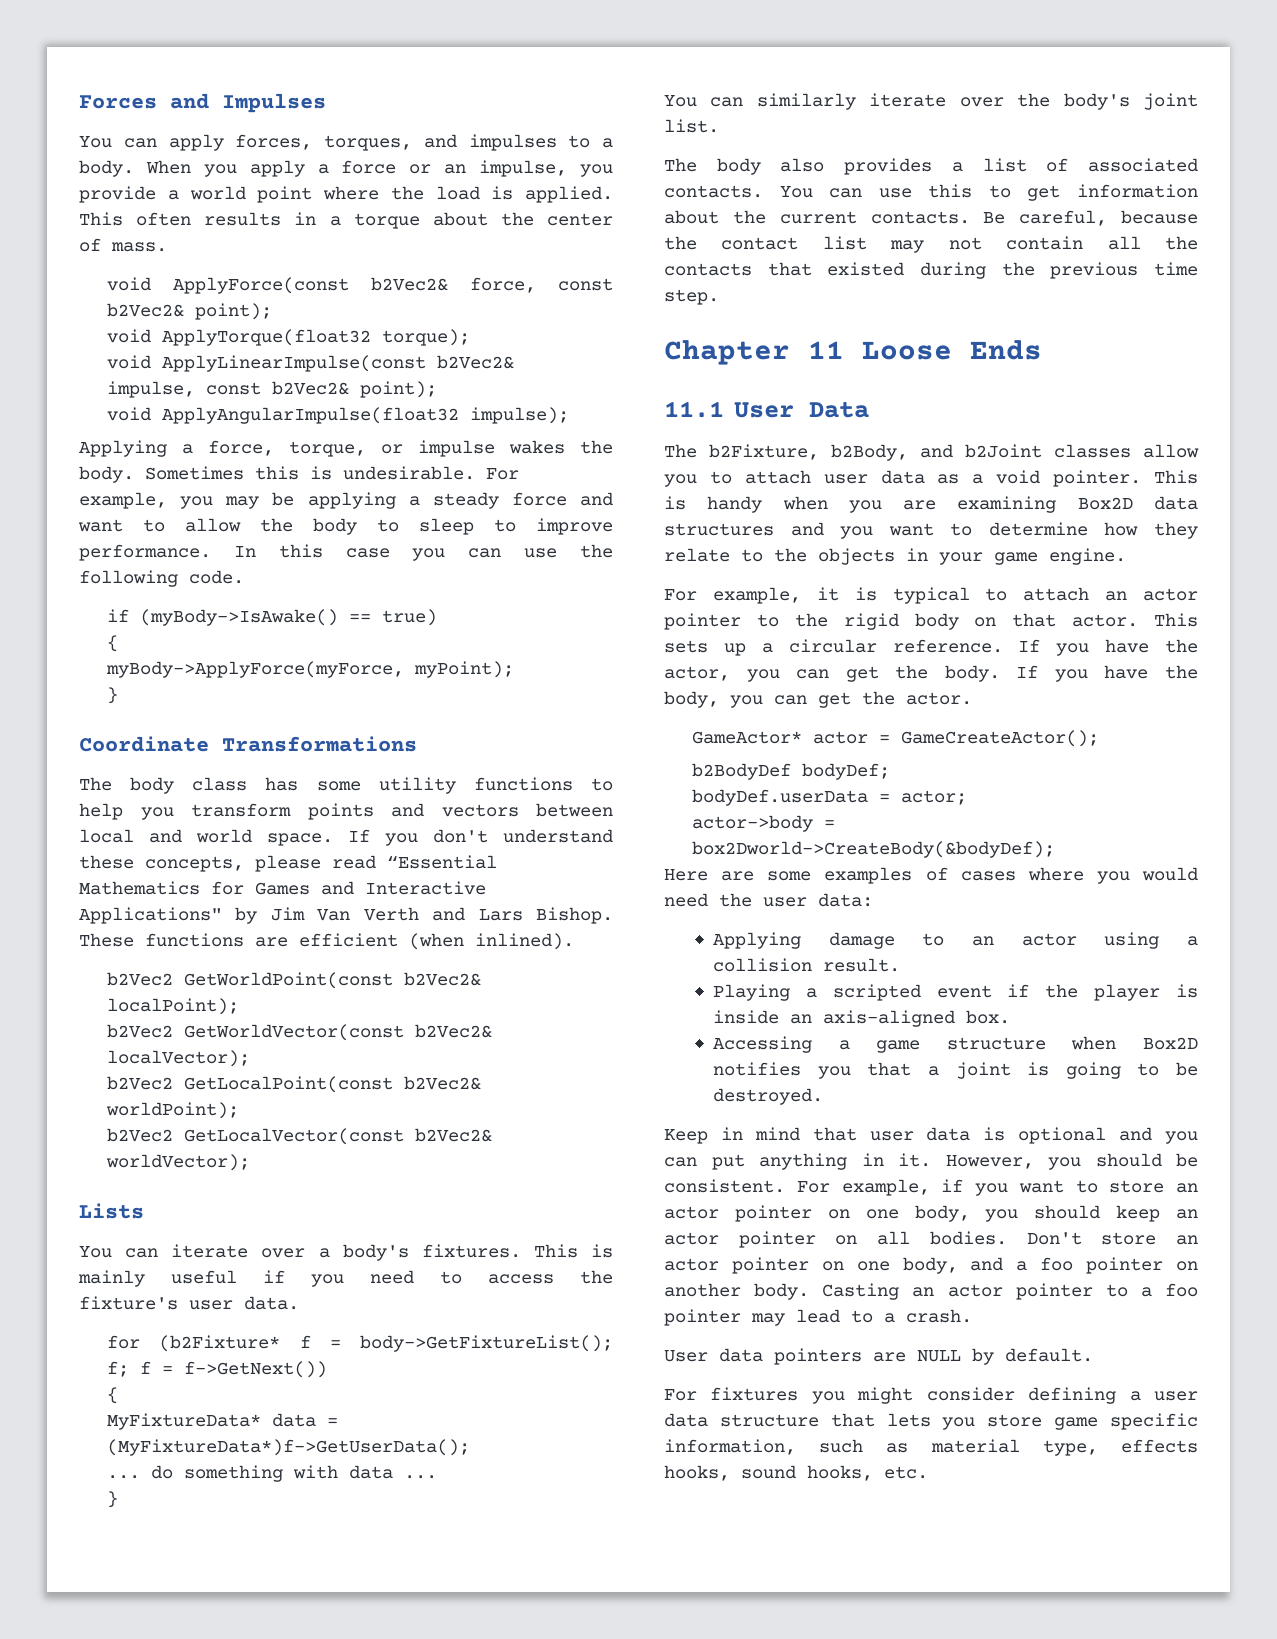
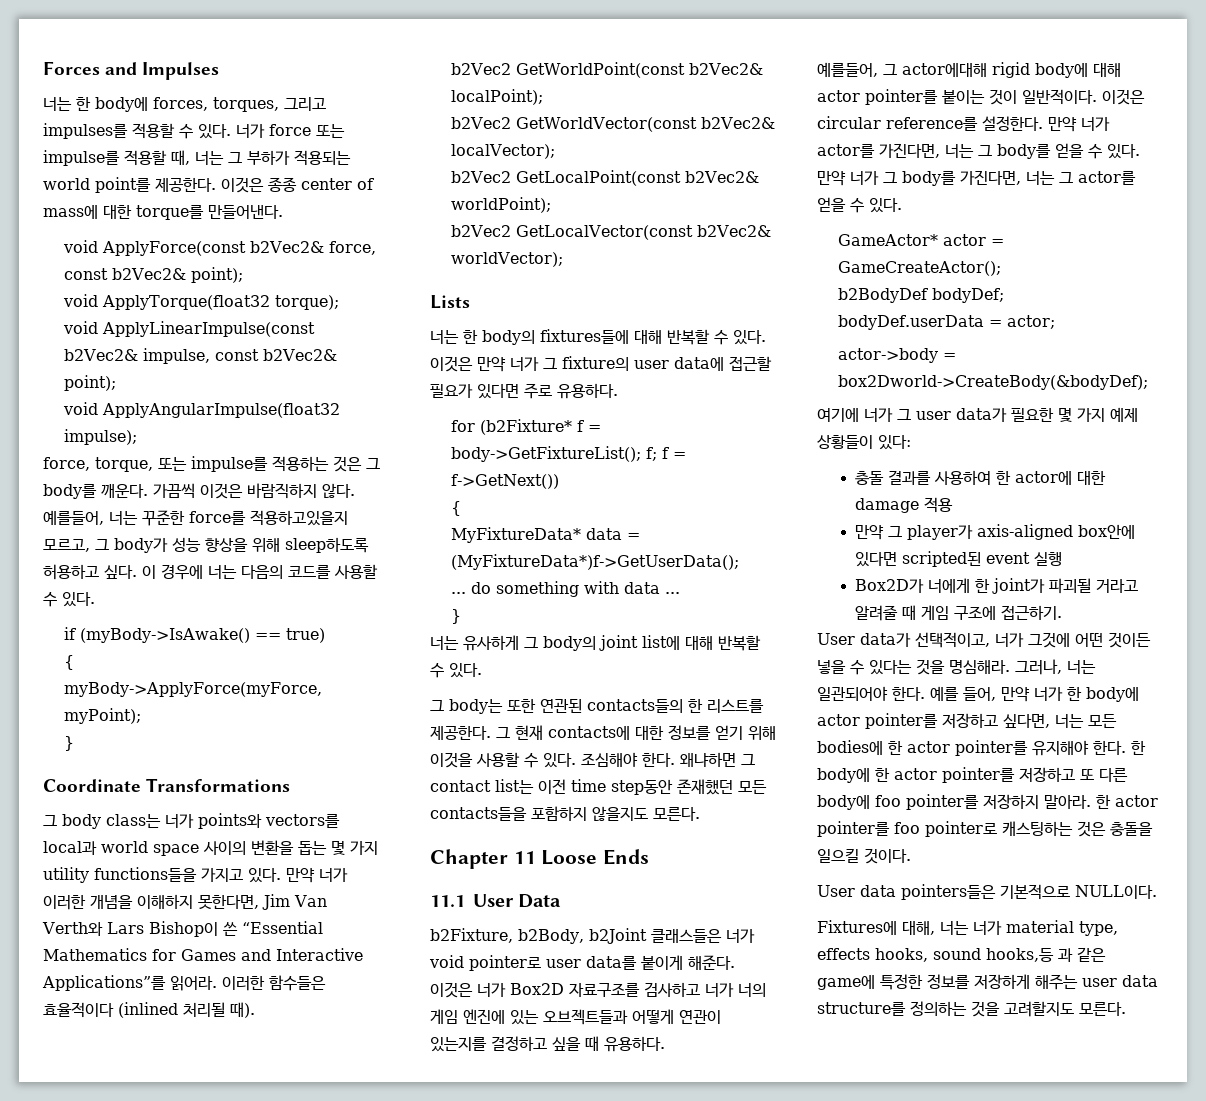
[79,134,613,151] [79,160,614,177] [79,186,613,203] [79,212,613,229] [79,238,167,252] You can apply forces, torques, and impulses to a body. When you apply a force or an impulse, you provide a world point where the load is applied. This often results in a torque about the center of mass. -> [43,96,326,112] [43,123,345,139] [43,150,351,166] [43,177,374,193] [43,204,283,220] 너는 한 body에 forces, torques, 그리고 impulses를 적용할 수 있다. 너가 force 또는 impulse를 적용할 때, 너는 그 부하가 적용되는 world point를 제공한다. 이것은 종종 center of mass에 대한 torque를 만들어낸다.
[79,440,613,457] [79,466,519,483] [79,492,613,509] [78,518,613,535] [79,544,613,561] [79,570,244,587] Applying a force, torque, or impulse wakes the body. Sometimes this is undesirable. For example, you may be applying a steady force and want to allow the body to sleep to improve performance. In this case you can use the following code. -> [43,456,380,472] [43,483,355,499] [43,510,348,526] [43,537,369,553] [43,564,378,580] [43,592,95,607] force, torque, 또는 impulse를 적용하는 것은 그 body를 깨운다. 가끔씩 이것은 바람직하지 않다. 예를들어, 너는 꾸준한 force를 적용하고있을지 모르고, 그 body가 성능 향상을 위해 sleep하도록 허용하고 싶다. 이 경우에 너는 다음의 코드를 사용할 수 있다.
[79,777,613,794] [79,803,613,820] [79,829,613,846] [79,855,376,872] The body class has some utility functions to help you transform points and vectors between local and world space. If you don't understand these concepts, please read -> [43,813,340,829] [43,840,378,856] [43,867,348,883] [43,894,327,910] [42,921,238,937] 그 body class는 너가 points와 vectors를 local과 world space 사이의 변환을 돕는 몇 가지 utility functions들을 가지고 있다. 만약 너가 이러한 개념을 이해하지 못한다면, Jim Van Verth와 Lars Bishop이 쓴
[79,907,613,924] [79,933,574,950] Applications" by Jim Van Verth and Lars Bishop. These functions are efficient (when inlined). -> [42,975,326,991] [43,1002,255,1018] Applications”를 읽어라. 이러한 함수들은 효율적이다 (inlined 처리될 때).
[79,1244,613,1261] [78,1270,613,1287] [79,1296,299,1310] You can iterate over a body's fixtures. This is mainly useful if you need to access the fixture's user data. -> [430,329,766,345] [430,356,772,372] [430,383,618,399] 너는 한 body의 fixtures들에 대해 반복할 수 있다. 이것은 만약 너가 그 fixture의 user data에 접근할 필요가 있다면 주로 유용하다.
[664,93,1198,110] [664,119,719,133] [664,158,1198,175] [664,184,1198,201] [664,210,1198,226] [664,236,1198,253] [664,262,1198,279] [664,289,719,305] You can similarly iterate over the body's joint list. // The body also provides a list of associated contacts. You can use this to get information about the current contacts. Be careful, because the contact list may not contain all the contacts that existed during the previous time step. -> [430,635,761,651] [430,663,482,678] [430,698,764,714] [430,725,776,740] [430,752,755,768] [430,779,767,795] [430,806,700,821] 너는 유사하게 그 body의 joint list에 대해 반복할 수 있다. // 그 body는 또한 연관된 contacts들의 한 리스트를 제공한다. 그 현재 contacts에 대한 정보를 얻기 위해 이것을 사용할 수 있다. 조심해야 한다. 왜냐하면 그 contact list는 이전 time step동안 존재했던 모든 contacts들을 포함하지 않을지도 모른다.
[664,444,697,458] The -> (562, 901) none
[920,444,1199,458] [664,470,1198,487] [664,496,1198,513] [664,522,1198,539] [664,548,1126,565] [664,587,1198,604] [664,613,1198,630] [664,639,1198,656] [664,665,1198,682] [664,691,972,708] and b2Joint classes allow you to attach user data as a void pointer. This is handy when you are examining Box2D data structures and you want to determine how they relate to the objects in your game engine. // For example, it is typical to attach an actor pointer to the rigid body on that actor. This sets up a circular reference. If you have the actor, you can get the body. If you have the body, you can get the actor. -> [588,928,755,944] [429,955,735,971] [430,982,766,998] [430,1009,721,1025] [430,1036,665,1052] [817,62,1121,78] [817,89,1145,105] [817,116,1110,132] [817,143,1140,159] [817,170,1136,186] [817,197,902,213] b2Joint 클래스들은 너가 void pointer로 user data를 붙이게 해준다. 이것은 너가 Box2D 자료구조를 검사하고 너가 너의 게임 엔진에 있는 오브젝트들과 어떻게 연관이 있는지를 결정하고 싶을 때 유용하다. // 예를들어, 그 actor에대해 rigid body에 대해 actor pointer를 붙이는 것이 일반적이다. 이것은 circular reference를 설정한다. 만약 너가 actor를 가진다면, 너는 그 body를 얻을 수 있다. 만약 너가 그 body를 가진다면, 너는 그 actor를 얻을 수 있다.
[664,867,1198,884] [664,893,873,907] [713,932,1198,949] [713,958,901,972] [713,984,1198,1001] [713,1010,1011,1027] [713,1036,1198,1053] [713,1062,1198,1079] [713,1088,824,1105] [664,1127,1198,1144] [664,1153,1198,1170] [664,1179,1198,1196] [664,1205,1198,1222] [664,1231,1198,1248] [664,1257,1198,1274] [664,1283,1198,1300] [664,1309,972,1326] [664,1348,1093,1365] [664,1387,1198,1404] [664,1413,1198,1430] [664,1439,909,1455] Here are some examples of cases where you would need the user data: // Applying damage to an actor using a collision result. // Playing a scripted event if the player is inside an axis-aligned box. // Accessing a game structure when Box2D notifies you that a joint is going to be destroyed. // Keep in mind that user data is optional and you can put anything in it. However, you should be consistent. For example, if you want to store an actor pointer on one body, you should keep an actor pointer on all bodies. Don't store an actor pointer on one body, and a foo pointer on another body. Casting an actor pointer to a foo pointer may lead to a crash. // User data pointers are NULL by default. // For fixtures you might consider defining a user data structure that lets you store game specific information, such as -> [817,407,1138,422] [817,435,911,450] [855,470,1107,485] [855,497,954,513] [855,524,1136,540] [855,551,1063,567] [855,578,1139,594] [855,605,1063,621] [817,632,1151,648] [817,659,1096,675] [817,686,1139,702] [817,713,1117,729] [817,740,1146,756] [817,767,1128,783] [817,794,1158,810] [817,821,1153,837] [817,848,911,864] [817,884,1157,900] [817,920,1002,935] 여기에 너가 그 user data가 필요한 몇 가지 예제 상황들이 있다: // 충돌 결과를 사용하여 한 actor에 대한 damage 적용 // 만약 그 player가 axis-aligned box안에 있다면 scripted된 event 실행 // Box2D가 너에게 한 joint가 파괴될 거라고 알려줄 때 게임 구조에 접근하기. // User data가 선택적이고, 너가 그것에 어떤 것이든 넣을 수 있다는 것을 명심해라. 그러나, 너는 일관되어야 한다. 예를 들어, 만약 너가 한 body에 actor pointer를 저장하고 싶다면, 너는 모든 bodies에 한 actor pointer를 유지해야 한다. 한 body에 한 actor pointer를 저장하고 또 다른 body에 foo pointer를 저장하지 말아라. 한 actor pointer를 foo pointer로 캐스팅하는 것은 충돌을 일으킬 것이다. // User data pointers들은 기본적으로 NULL이다. // Fixtures에 대해, 너는 너가
[807,1465,928,1481] hooks, etc. -> [986,947,1106,962] [817,974,1158,990] [817,1001,1126,1017] hooks,등 과 같은 game에 특정한 정보를 저장하게 해주는 user data structure를 정의하는 것을 고려할지도 모른다.

